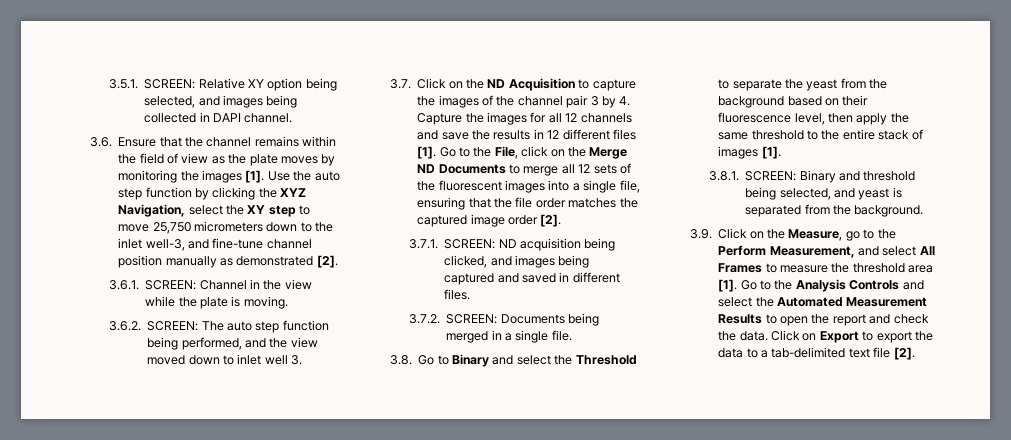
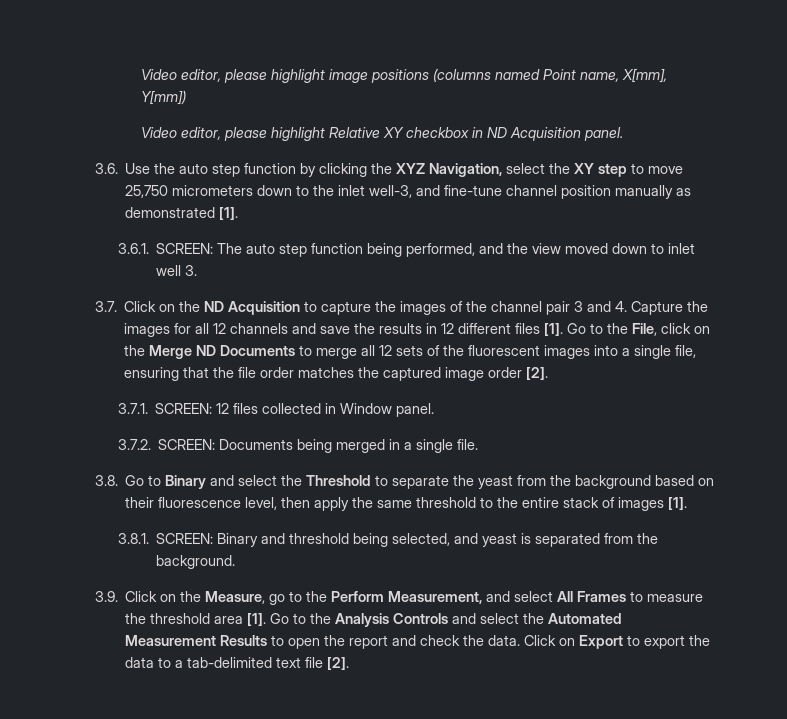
[109,78,337,91] [144,95,298,108] [144,112,293,123] [90,136,337,147] [118,153,336,166] [118,170,265,183] 3.5.1. SCREEN: Relative XY option being selected, and images being collected in DAPI channel. // 3.6. Ensure that the channel remains within the field of view as the plate moves by monitoring the images [1]. -> [140,68,667,83] [140,90,186,105] [140,127,623,141] [94,163,118,174] Video editor, please highlight image positions (columns named Point name, X[mm], Y[mm]) // Video editor, please highlight Relative XY checkbox in ND Acquisition panel. // 3.6.
[316,255,338,268] [109,279,312,290] [145,296,288,309] [109,321,142,331] [2]. // 3.6.1. SCREEN: Channel in the view while the plate is moving. // 3.6.2. -> [219,207,239,220] [117,243,149,254] [1]. // 3.6.1.
[601,96,616,108] by -> [587,301,612,312] and
[498,238,616,251] [444,255,590,268] [444,272,620,285] [444,289,471,300] ND acquisition being clicked, and images being captured and saved in different files. -> [216,403,435,417] 12 files collected in Window panel.

